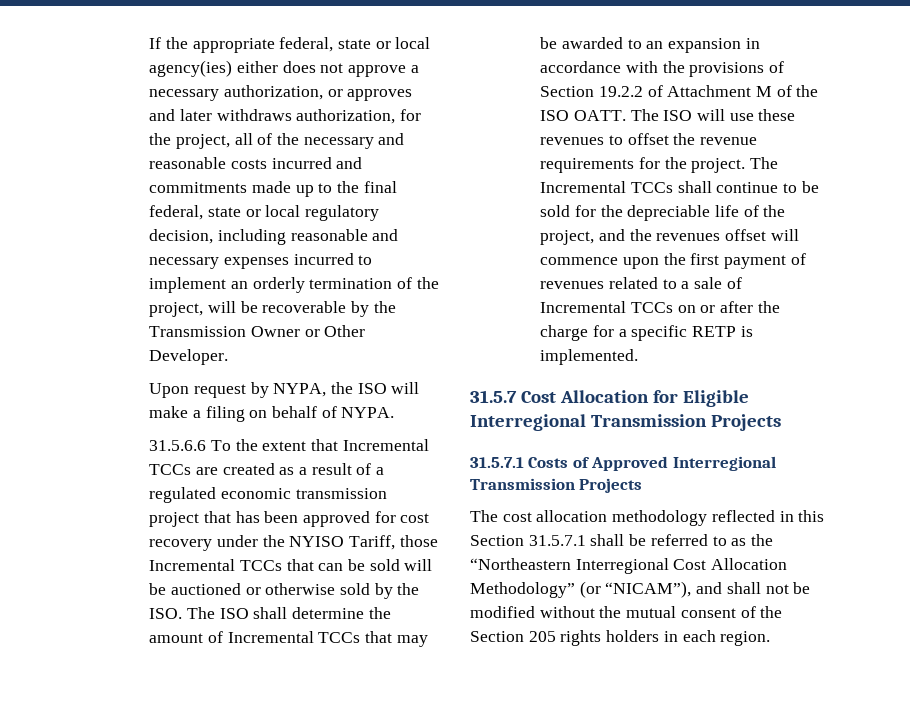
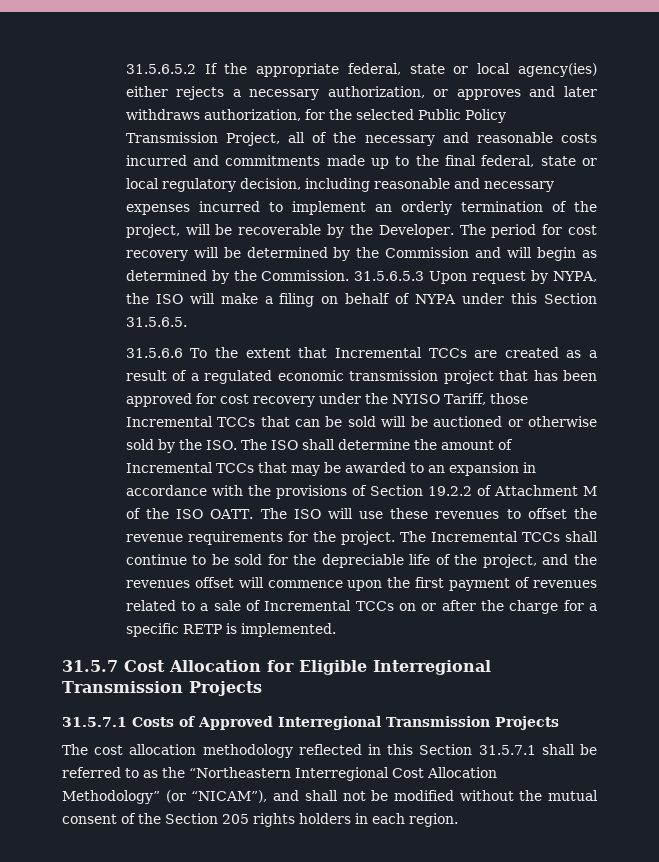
(149, 43) none -> [125,64,196,74] 31.5.6.5.2
[282,61,406,77] does not approve -> [176,86,225,100] rejects
[175,134,230,149] project, -> [355,109,506,123] [125,132,280,146] selected Public Policy Transmission Project,
[149,325,366,337] [149,349,229,365] Transmission Owner or Other Developer. // -> [378,224,598,238] [125,247,597,261] [125,270,425,284] Developer. The period for cost recovery will be determined by the Commission and will begin as determined by the Commission. 31.5.6.5.3
[341,407,395,418] NYPA. -> [415,293,597,304] [125,317,187,327] NYPA under this Section 31.5.6.5.

